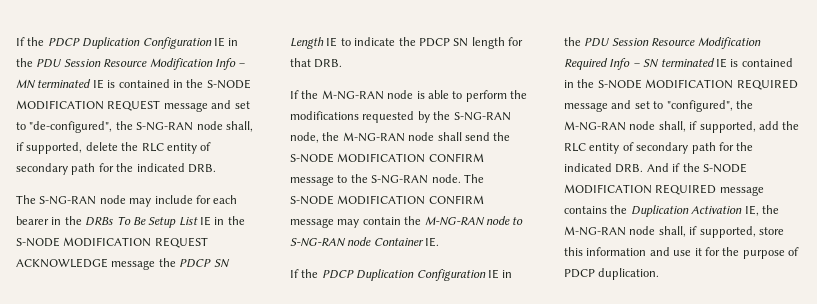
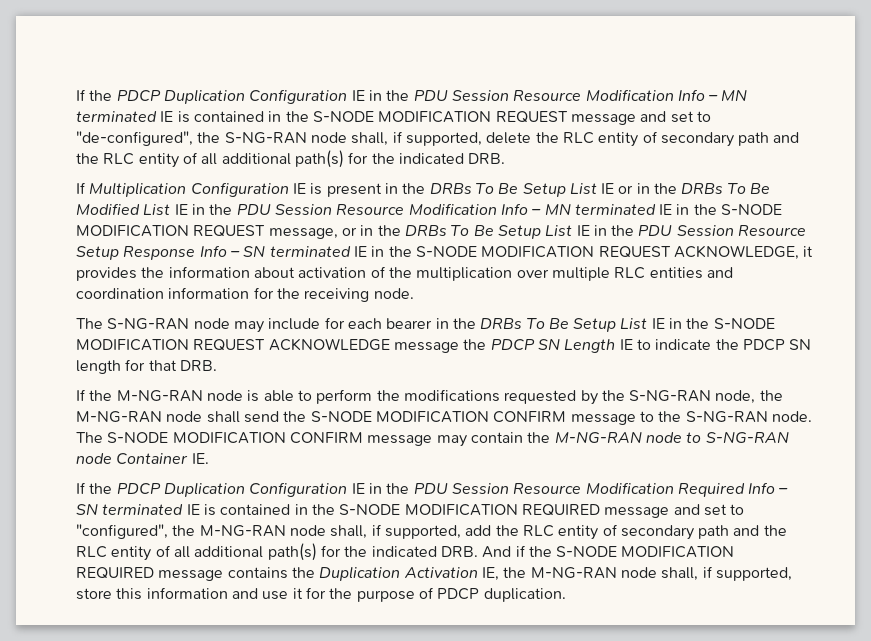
[98,163,216,173] for the indicated DRB. -> [773,132,800,143] [76,150,506,168] [76,182,771,197] [76,203,783,216] [76,225,807,239] [76,245,814,260] [76,266,733,281] [76,287,414,302] and the RLC entity of all additional path(s) for the indicated DRB. // If Multiplication Configuration IE is present in the DRBs To Be Setup List IE or in the DRBs To Be Modified List IE in the PDU Session Resource Modification Info – MN terminated IE in the S-NODE MODIFICATION REQUEST message, or in the DRBs To Be Setup List IE in the PDU Session Resource Setup Response Info – SN terminated IE in the S-NODE MODIFICATION REQUEST ACKNOWLEDGE, it provides the information about activation of the multiplication over multiple RLC entities and coordination information for the receiving node.
(716, 148) none -> [733,525,787,536] [76,543,317,561] and the RLC entity of all additional path(s)

